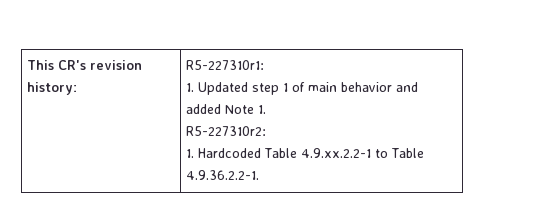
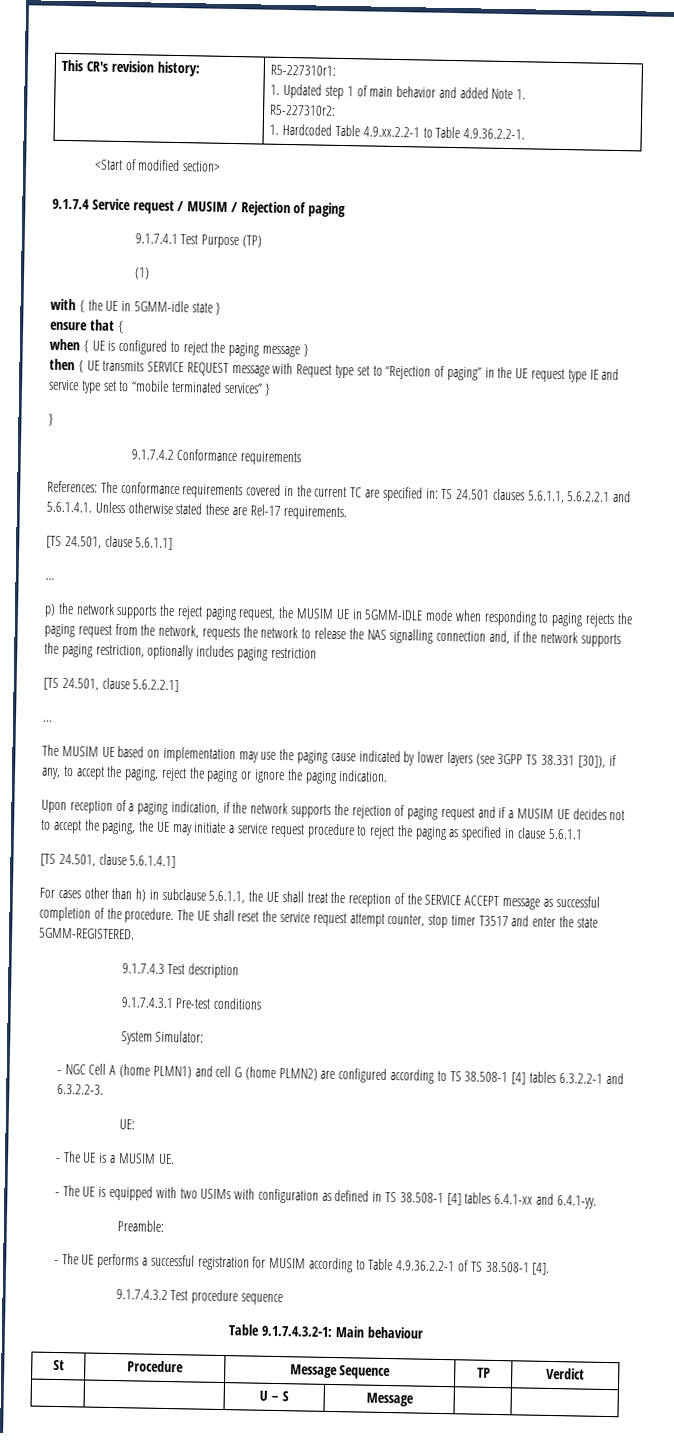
(260, 175) none -> [93,159,222,172] [52,198,347,218] [134,233,262,249] [134,267,150,280] [50,298,222,315] [50,319,124,334] [49,338,309,358] [49,358,620,383] [48,379,272,396] [48,413,54,426] [130,449,302,466] [47,480,632,504] [46,501,348,521] [46,535,174,550] [45,577,55,580] [44,602,633,628] [44,623,622,648] [44,642,317,661] [43,677,180,693] [42,719,53,722] [42,744,617,768] [41,765,389,784] [41,799,626,821] [41,819,583,842] [40,853,177,869] [39,887,600,910] [39,906,598,929] [39,927,135,940] [121,963,240,979] [120,997,262,1010] [120,1030,205,1045] [56,1063,624,1085] [56,1083,104,1095] [118,1119,135,1130] [54,1151,175,1165] [54,1185,597,1209] [116,1220,164,1232] [53,1253,551,1275] [115,1289,283,1306] [228,1324,424,1339] [52,1359,65,1371] [127,1360,184,1373] [289,1364,392,1380] [476,1367,491,1378] [546,1367,585,1380] [259,1390,289,1402] [365,1392,414,1407] // <Start of modified section> // 9.1.7.4 Service request / MUSIM / Rejection of paging // 9.1.7.4.1 Test Purpose (TP) // (1) // with { the UE in 5GMM-idle state } // ensure that { // when { UE is configured to reject the paging message } // then { UE transmits SERVICE REQUEST message with Request type set to “Rejection of paging” in the UE request type IE and service type set to “mobile terminated services” } // } // 9.1.7.4.2 Conformance requirements // References: The conformance requirements covered in the current TC are specified in: TS 24.501 clauses 5.6.1.1, 5.6.2.2.1 and 5.6.1.4.1. Unless otherwise stated these are Rel-17 requirements. // [TS 24.501, clause 5.6.1.1] // … // p) the network supports the reject paging request, the MUSIM UE in 5GMM-IDLE mode when responding to paging rejects the paging request from the network, requests the network to release the NAS signalling connection and, if the network supports the paging restriction, optionally includes paging restriction // [TS 24.501, clause 5.6.2.2.1] // … // The MUSIM UE based on implementation may use the paging cause indicated by lower layers (see 3GPP TS 38.331 [30]), if any, to accept the paging, reject the paging or ignore the paging indication. // Upon reception of a paging indication, if the network supports the rejection of paging request and if a MUSIM UE decides not to accept the paging, the UE may initiate a service request procedure to reject the paging as specified in clause 5.6.1.1 // [TS 24.501, clause 5.6.1.4.1] // For cases other than h) in subclause 5.6.1.1, the UE shall treat the reception of the SERVICE ACCEPT message as successful completion of the procedure. The UE shall reset the service request attempt counter, stop timer T3517 and enter the state 5GMM-REGISTERED. // 9.1.7.4.3 Test description // 9.1.7.4.3.1 Pre-test conditions // System Simulator: // - NGC Cell A (home PLMN1) and cell G (home PLMN2) are configured according to TS 38.508-1 [4] tables 6.3.2.2-1 and 6.3.2.2-3. // UE: // - The UE is a MUSIM UE. // - The UE is equipped with two USIMs with configuration as defined in TS 38.508-1 [4] tables 6.4.1-xx and 6.4.1-yy. // Preamble: // - The UE performs a successful registration for MUSIM according to Table 4.9.36.2.2-1 of TS 38.508-1 [4]. // 9.1.7.4.3.2 Test procedure sequence // Table 9.1.7.4.3.2-1: Main behaviour // St | Procedure | Message Sequence | TP | Verdict // | | U – S | Message | |

